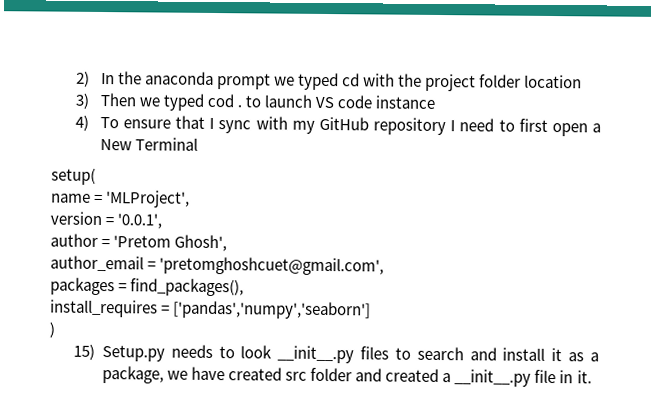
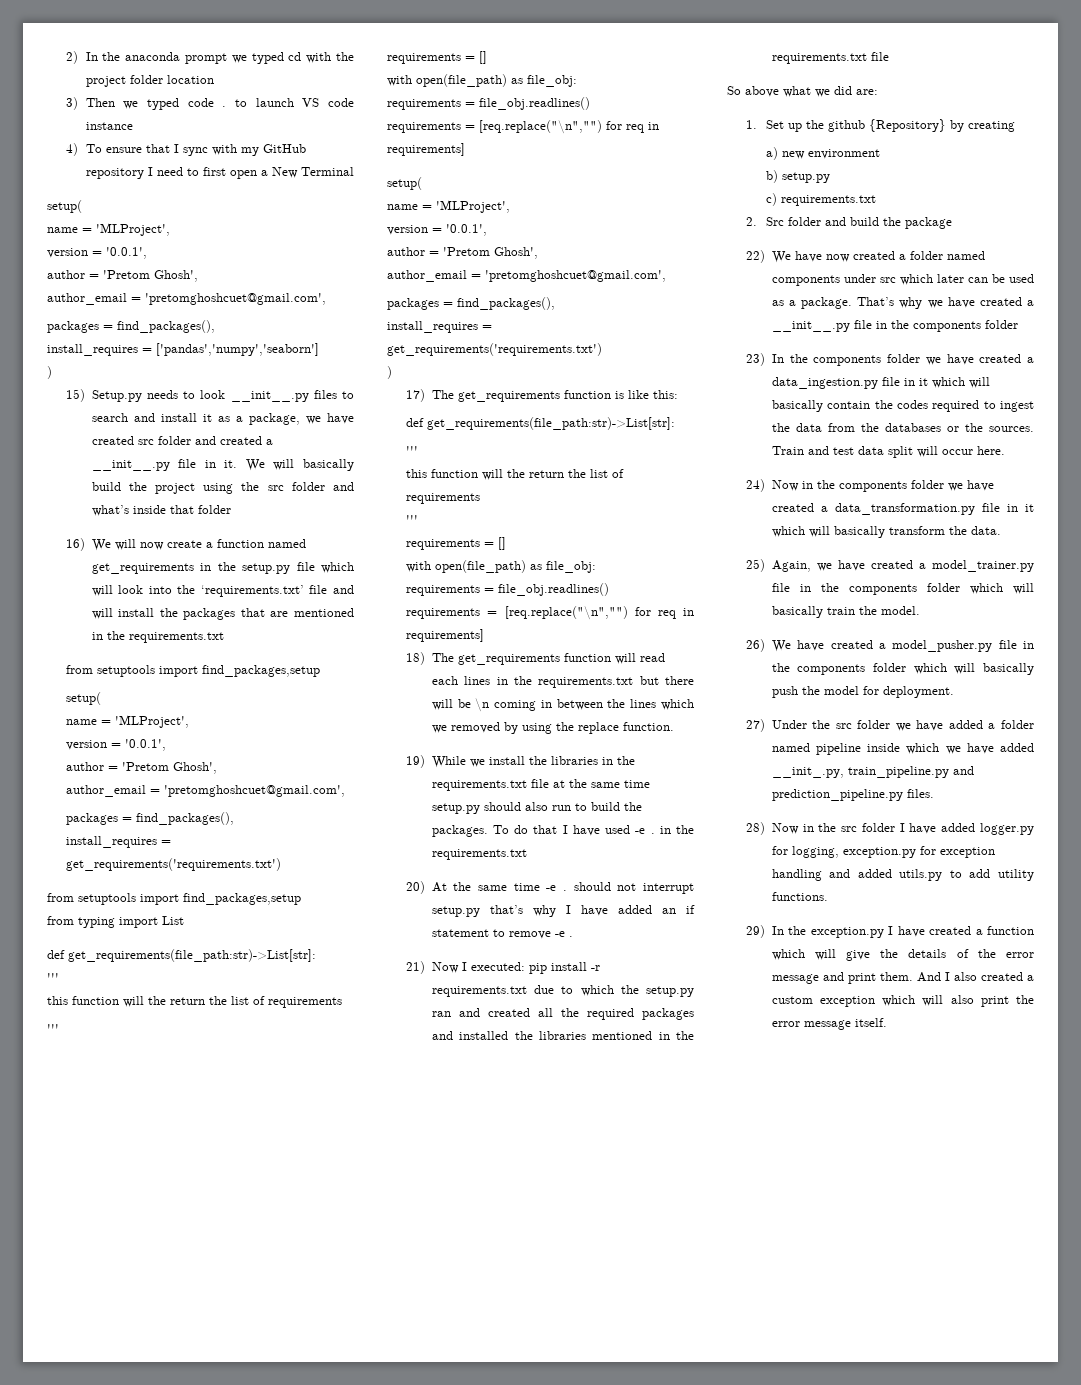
[206,93,235,108] cod -> [187,98,214,107] code
(592, 377) none -> [245,459,354,471] [91,482,354,494] [91,505,231,516] [66,538,306,551] [91,562,354,574] [91,585,354,597] [91,608,354,620] [91,631,224,643] [66,665,321,677] [66,692,102,705] [66,715,190,728] [66,739,167,751] [66,762,218,774] [66,785,346,797] [66,812,235,825] [66,836,172,848] [66,858,282,871] [47,893,301,905] [47,916,184,928] [47,949,316,962] [47,973,59,982] [47,996,342,1008] [47,1024,59,1033] [387,51,487,64] [387,74,577,87] [387,97,590,110] [387,120,659,134] [387,143,465,156] [387,177,422,190] [387,200,510,213] [387,224,487,236] [387,247,538,259] [387,270,666,282] [387,297,555,310] [387,321,492,333] [387,343,602,356] [387,366,392,379] [406,389,678,402] [406,417,676,430] [406,446,419,455] [406,469,625,480] [406,493,481,504] [406,515,419,524] [406,537,507,550] [406,560,597,573] [406,583,610,596] [406,606,694,620] [406,629,485,642] [406,652,665,665] [431,676,694,688] [431,698,694,712] [431,722,674,734] [406,755,635,768] [431,779,650,791] [431,802,642,814] [431,825,694,837] [431,849,527,860] [406,881,694,894] [431,905,695,917] [431,929,573,939] [406,961,600,974] [431,985,694,997] [431,1008,694,1020] [431,1031,694,1040] [771,52,889,64] [727,86,878,97] [746,119,1015,132] [765,147,880,160] [765,170,830,183] [765,193,876,206] [746,217,952,229] [746,250,985,263] [771,274,1034,286] [771,297,1034,309] [771,320,1018,332] [746,353,1034,366] [771,377,990,389] [771,400,1034,412] [771,423,1034,432] [771,446,1005,458] [746,479,994,492] [771,503,1034,515] [771,526,1001,538] [746,559,1034,572] [771,583,1034,595] [771,606,920,618] [746,639,1034,652] [771,663,1034,675] [771,686,954,698] [746,719,1034,732] [771,743,1034,755] [771,766,974,778] [771,789,934,801] [746,822,1034,835] [771,846,995,858] [771,869,1034,881] [771,892,828,901] [746,925,1034,938] [771,949,1034,961] [771,972,1034,984] [771,995,1034,1007] [771,1018,887,1030] We will basically build the project using the src folder and what’s inside that folder // 16) We will now create a function named get_requirements in the setup.py file which will look into the ‘requirements.txt’ file and will install the packages that are mentioned in the requirements.txt // from setuptools import find_packages,setup // setup( // name = 'MLProject', // version = '0.0.1', // author = 'Pretom Ghosh', // author_email = 'pretomghoshcuet@gmail.com', // packages = find_packages(), // install_requires = get_requirements('requirements.txt') // from setuptools import find_packages,setup // from typing import List // def get_requirements(file_path:str)->List[str]: // ''' // this function will the return the list of requirements // ''' // requirements = [] // with open(file_path) as file_obj: // requirements = file_obj.readlines() // requirements = [req.replace("\n","") for req in requirements] // setup( // name = 'MLProject', // version = '0.0.1', // author = 'Pretom Ghosh', // author_email = 'pretomghoshcuet@gmail.com', // packages = find_packages(), // install_requires = get_requirements('requirements.txt') // ) // 17) The get_requirements function is like this: // def get_requirements(file_path:str)->List[str]: // ''' // this function will the return the list of requirements // ''' // requirements = [] // with open(file_path) as file_obj: // requirements = file_obj.readlines() // requirements = [req.replace("\n","") for req in requirements] // 18) The get_requirements function will read each lines in the requirements.txt but there will be \n coming in between the lines which we removed by using the replace function. // 19) While we install the libraries in the requirements.txt file at the same time setup.py should also run to build the packages. To do that I have used -e . in the requirements.txt // 20) At the same time -e . should not interrupt setup.py that’s why I have added an if statement to remove -e . // 21) Now I executed: pip install -r requirements.txt due to which the setup.py ran and created all the required packages and installed the libraries mentioned in the requirements.txt file // So above what we did are: // 1. Set up the github {Repository} by creating // a) new environment // b) setup.py // c) requirements.txt // 2. Src folder and build the package // 22) We have now created a folder named components under src which later can be used as a package. That’s why we have created a __init__.py file in the components folder // 23) In the components folder we have created a data_ingestion.py file in it which will basically contain the codes required to ingest the data from the databases or the sources. Train and test data split will occur here. // 24) Now in the components folder we have created a data_transformation.py file in it which will basically transform the data. // 25) Again, we have created a model_trainer.py file in the components folder which will basically train the model. // 26) We have created a model_pusher.py file in the components folder which will basically push the model for deployment. // 27) Under the src folder we have added a folder named pipeline inside which we have added __init_.py, train_pipeline.py and prediction_pipeline.py files. // 28) Now in the src folder I have added logger.py for logging, exception.py for exception handling and added utils.py to add utility functions. // 29) In the exception.py I have created a function which will give the details of the error message and print them. And I also created a custom exception which will also print the error message itself.

